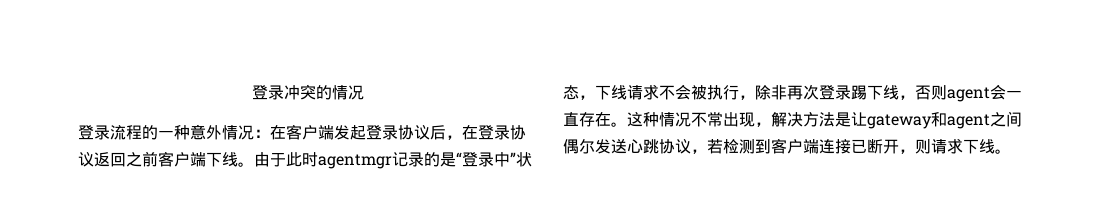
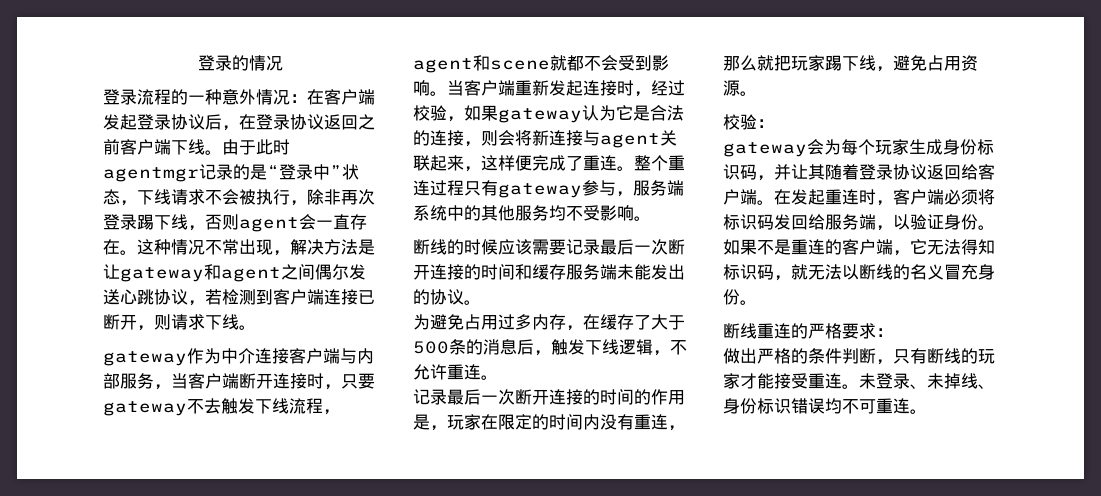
[251,84,316,100] 登录冲突 -> [198,55,232,71] 登录
(1011, 151) none -> [103,348,374,366] [103,373,375,390] [103,398,340,416] [413,55,669,73] [413,80,685,97] [413,105,684,123] [413,130,677,148] [413,155,685,172] [413,180,684,198] [413,205,651,221] [413,239,685,255] [413,264,685,280] [413,289,481,305] [413,314,685,331] [413,339,687,356] [413,364,498,380] [413,389,685,405] [413,414,685,431] [723,55,978,72] [723,80,757,96] [723,114,774,130] [723,139,994,157] [723,164,995,181] [723,189,995,206] [723,214,995,231] [723,239,995,256] [723,264,995,281] [723,289,757,305] [723,323,893,339] [723,348,995,365] [723,373,995,389] [723,398,927,414] // gateway作为中介连接客户端与内部服务，当客户端断开连接时，只要gateway不去触发下线流程，agent和scene就都不会受到影响。当客户端重新发起连接时，经过校验，如果gateway认为它是合法的连接，则会将新连接与agent关联起来，这样便完成了重连。整个重连过程只有gateway参与，服务端系统中的其他服务均不受影响。 // 断线的时候应该需要记录最后一次断开连接的时间和缓存服务端未能发出的协议。 // 为避免占用过多内存，在缓存了大于500条的消息后，触发下线逻辑，不允许重连。 // 记录最后一次断开连接的时间的作用是，玩家在限定的时间内没有重连，那么就把玩家踢下线，避免占用资源。 // 校验： // gateway会为每个玩家生成身份标识码，并让其随着登录协议返回给客户端。在发起重连时，客户端必须将标识码发回给服务端，以验证身份。如果不是重连的客户端，它无法得知标识码，就无法以断线的名义冒充身份。 // 断线重连的严格要求： // 做出严格的条件判断，只有断线的玩家才能接受重连。未登录、未掉线、身份标识错误均不可重连。

